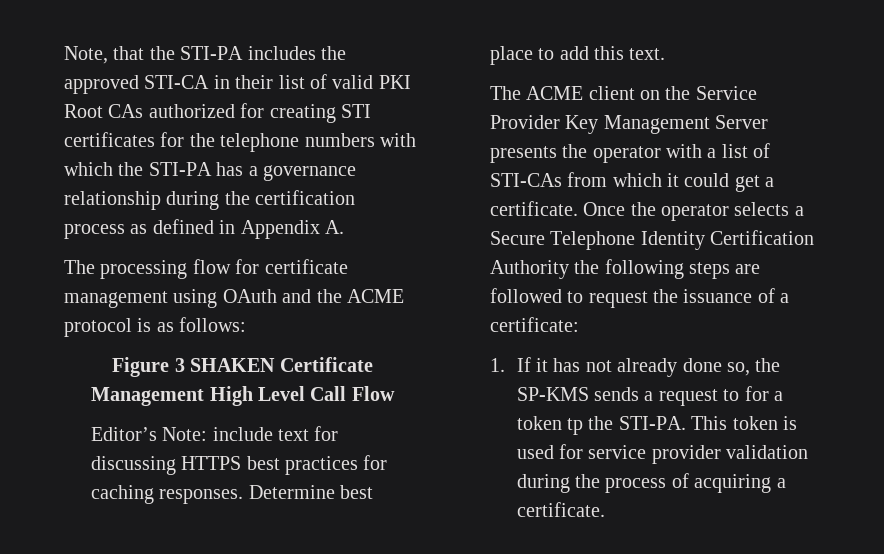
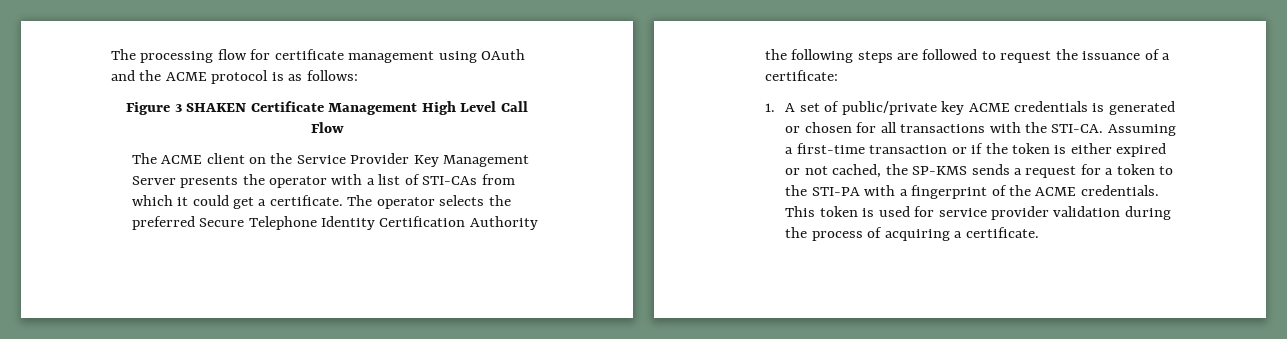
[64,46,346,64] [64,74,411,94] [64,103,371,123] [64,132,416,152] [64,162,356,181] [64,190,356,210] [64,219,344,239] Note, that the STI-PA includes the approved STI-CA in their list of valid PKI Root CAs authorized for creating STI certificates for the telephone numbers with which the STI-PA has a governance relationship during the certification process as defined in Appendix A. // -> (111, 54) none
[90,426,339,441] [90,455,388,475] [90,485,373,504] [489,46,666,65] // Editor’s Note: include text for discussing HTTPS best practices for caching responses. Determine best place to add this text. -> (344, 127) none
[583,202,804,221] Once the operator selects a -> [347,195,511,209] [131,216,195,230] The operator selects the preferred
[516,357,750,377] If it has not already done so, -> [785,101,1175,115] [785,122,1176,136] [785,143,1167,157] [785,164,882,178] A set of public/private key ACME credentials is generated or chosen for all transactions with the STI-CA. Assuming a first-time transaction or if the token is either expired or not cached,
[723,389,740,401] to -> (1077, 172) none
[566,416,686,435] tp the STI-PA. -> [1159,166,1174,175] [785,185,1159,199] to the STI-PA with a fingerprint of the ACME credentials.

